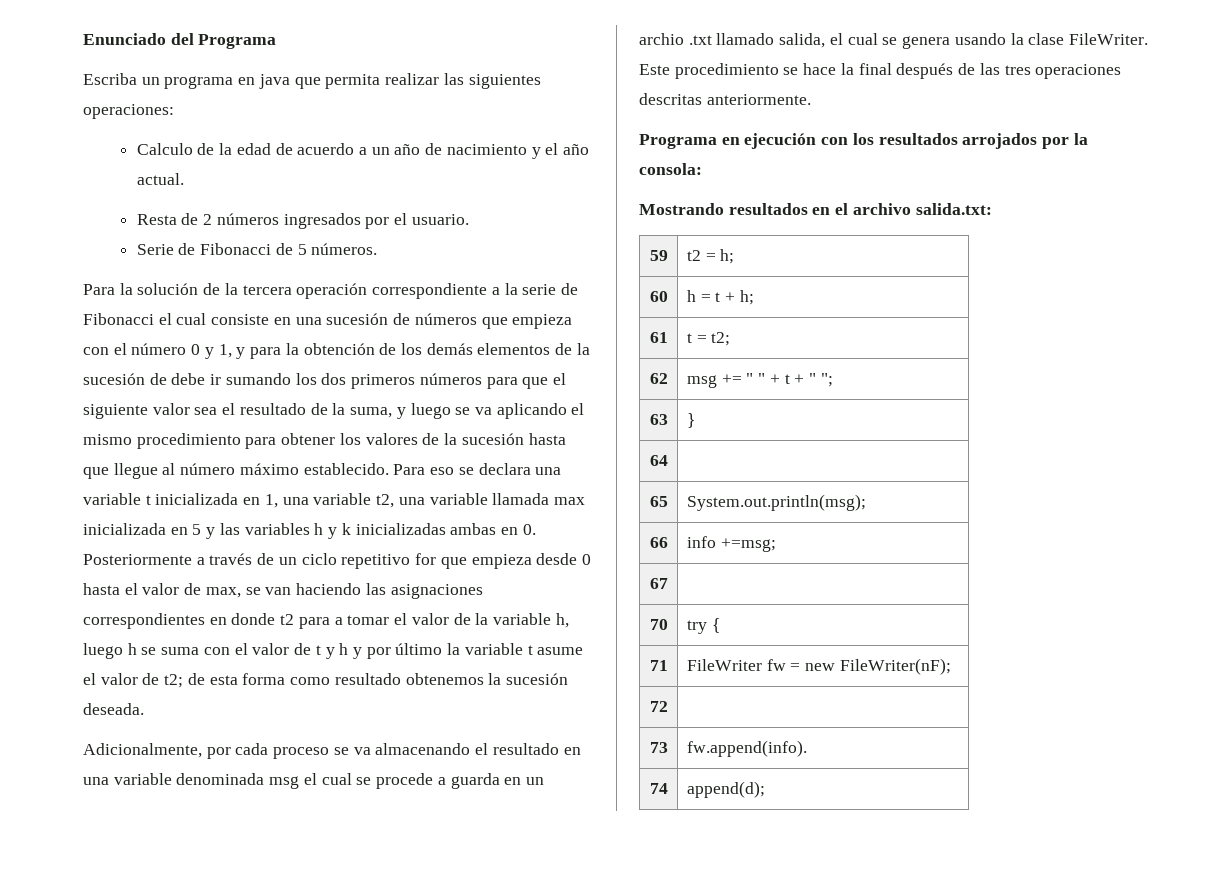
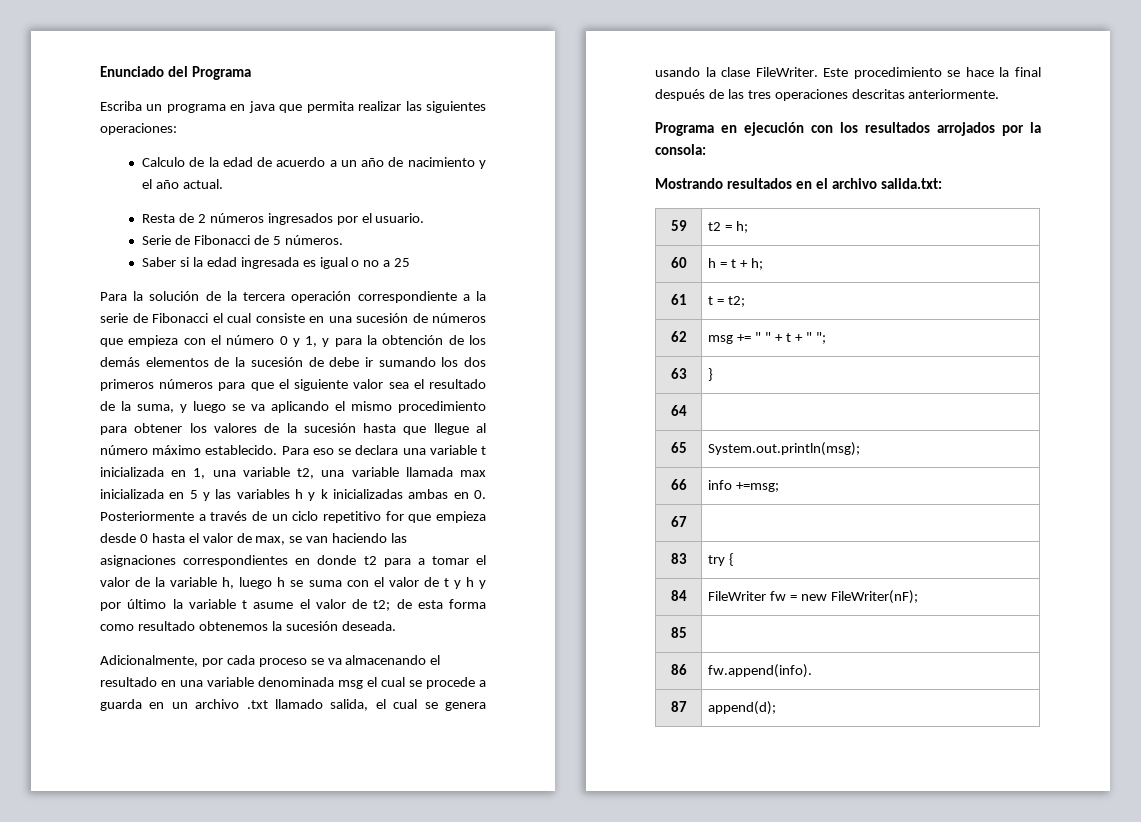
(378, 249) none -> [142,257,411,269] // Saber si la edad ingresada es igual o no a 25
[639,33,684,45] archio -> [195,699,240,709] archivo
[649,619,668,630] 70 -> [670,553,687,564] 83
[649,660,668,671] 71 -> [670,590,687,601] 84
[649,701,668,712] [649,742,668,753] 72 | // 73 -> [670,627,687,638] [670,664,687,675] 85 | // 86
[649,783,668,794] 74 -> [670,701,687,712] 87

